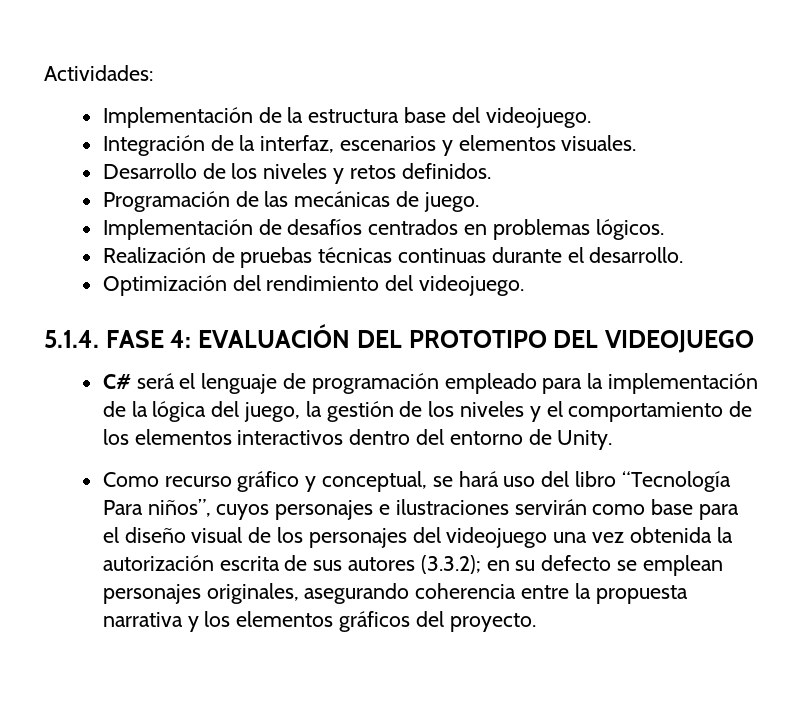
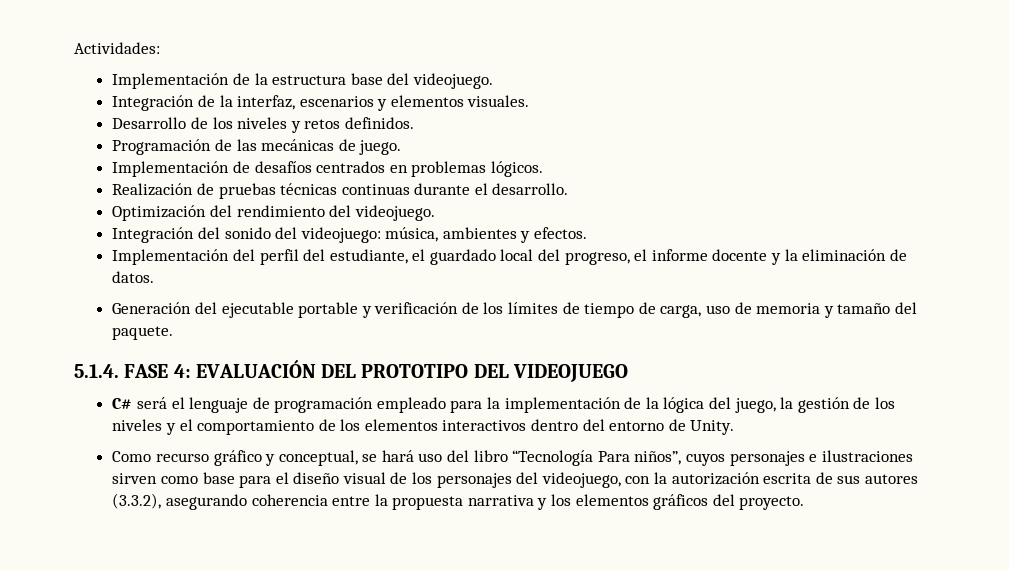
(525, 285) none -> [112,227,588,243] [112,249,907,265] [112,271,155,283] [112,302,917,318] [112,326,174,340] // Integración del sonido del videojuego: música, ambientes y efectos. // Implementación del perfil del estudiante, el guardado local del progreso, el informe docente y la eliminación de datos. // Generación del ejecutable portable y verificación de los límites de tiempo de carga, uso de memoria y tamaño del paquete.
[514,499,587,515] servirán -> [112,473,158,484] sirven
[446,527,712,548] videojuego una vez obtenida -> [541,472,651,488] videojuego, con
[420,555,723,576] [102,583,299,604] (3.3.2); en su defecto se emplean personajes originales, -> [112,493,162,509] (3.3.2),

